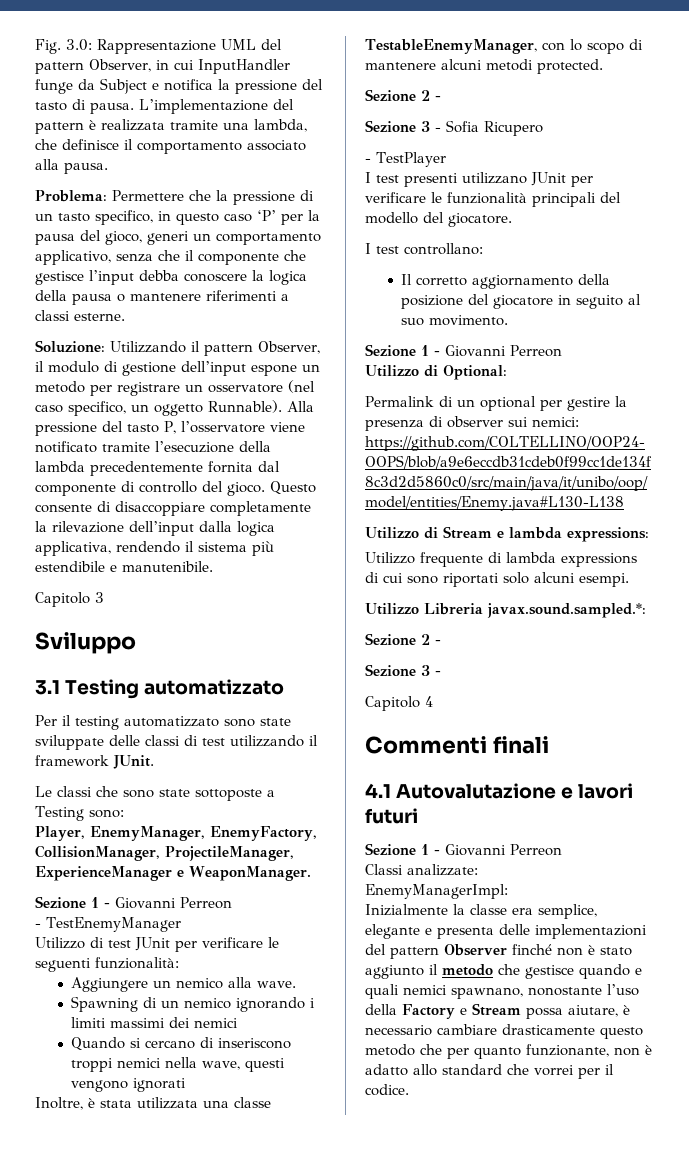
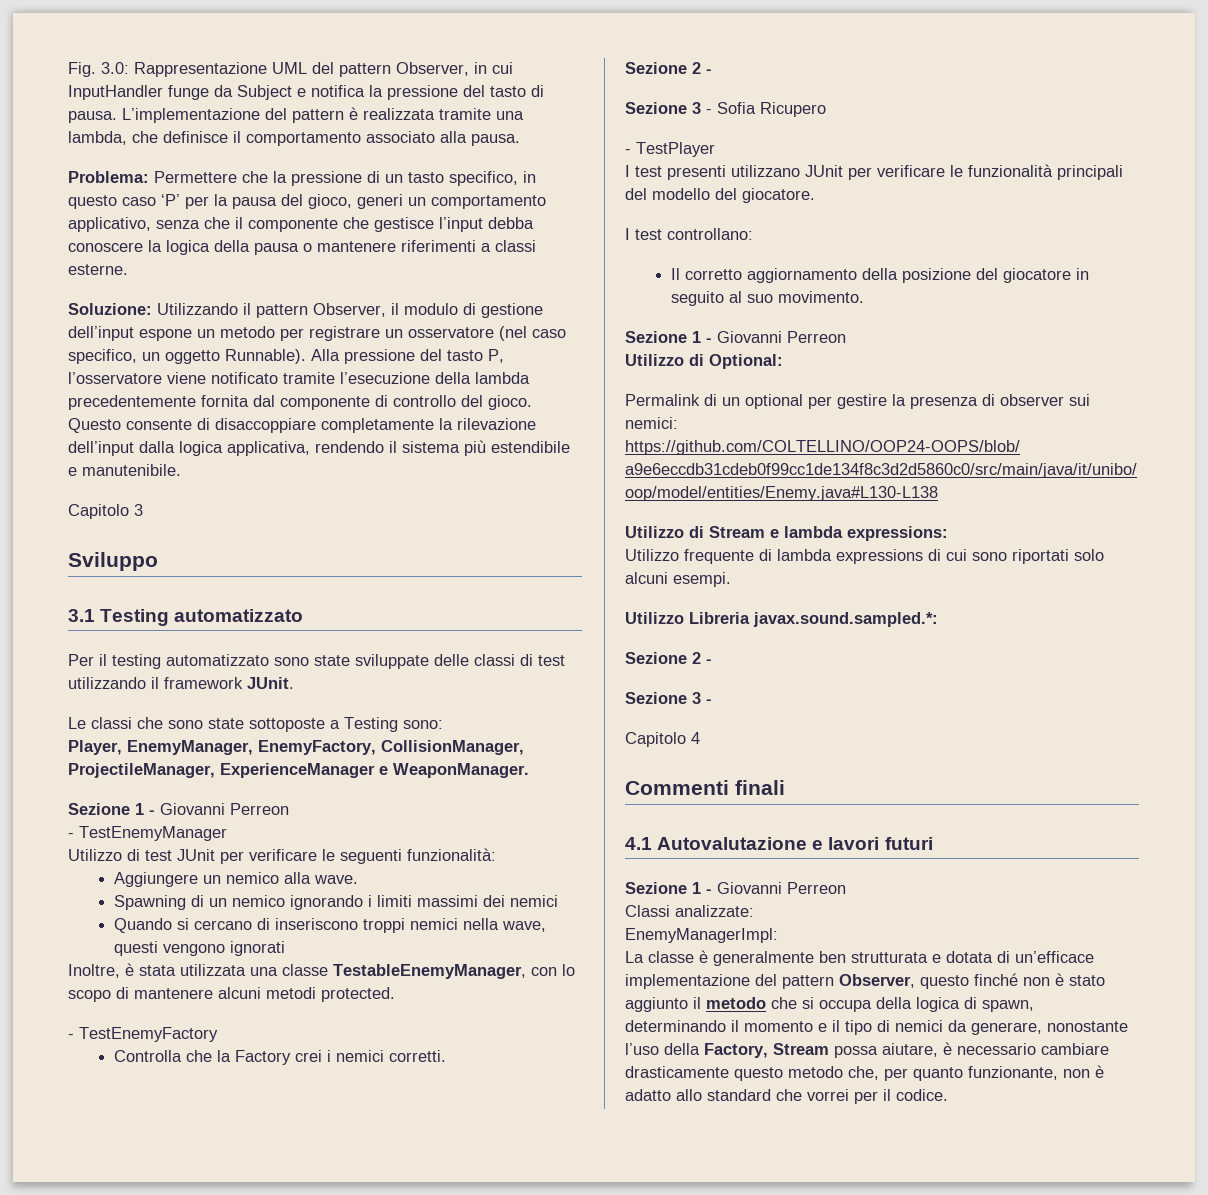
(603, 66) none -> [68,1027,218,1042] [114,1050,447,1065] // - TestEnemyFactory // Controlla che la Factory crei i nemici corretti.
[365,904,597,919] [365,924,647,939] [365,944,507,959] Inizialmente la classe era semplice, elegante e presenta delle implementazioni del pattern Observer -> [625,950,1094,966] [625,974,969,989] La classe è generalmente ben strutturata e dotata di un’efficace implementazione del pattern Observer, questo
[525,964,642,979] [365,984,523,999] gestisce quando e quali nemici spawnano, -> [802,997,1034,1012] [625,1020,1042,1035] si occupa della logica di spawn, determinando il momento e il tipo di nemici da generare,
[402,1004,467,1019] Factory e -> [704,1043,768,1058] Factory,
[420,1044,442,1055] che -> [848,1066,879,1080] che,

